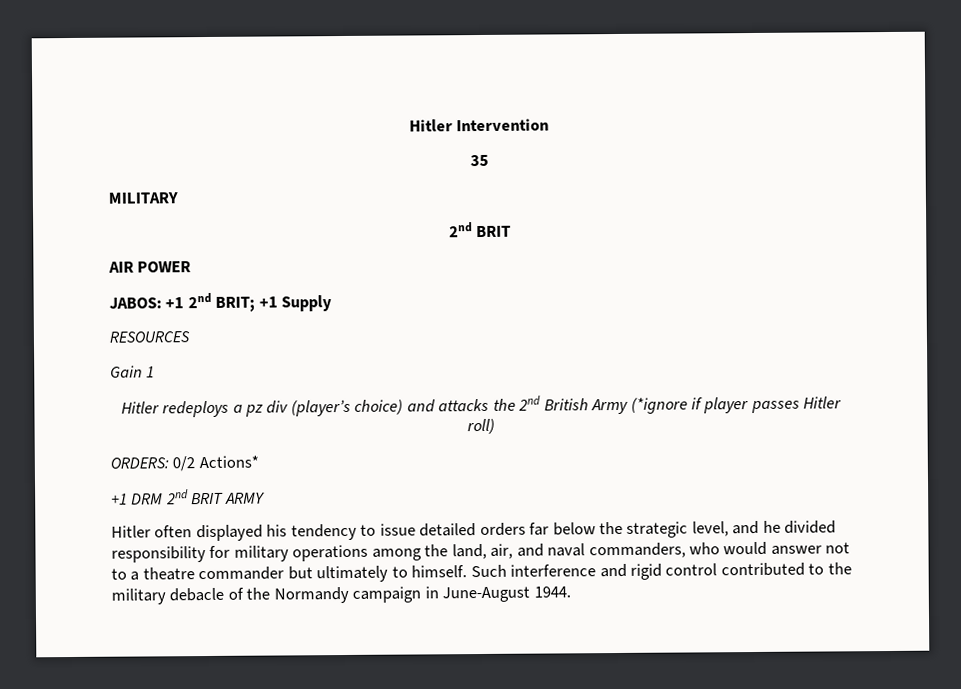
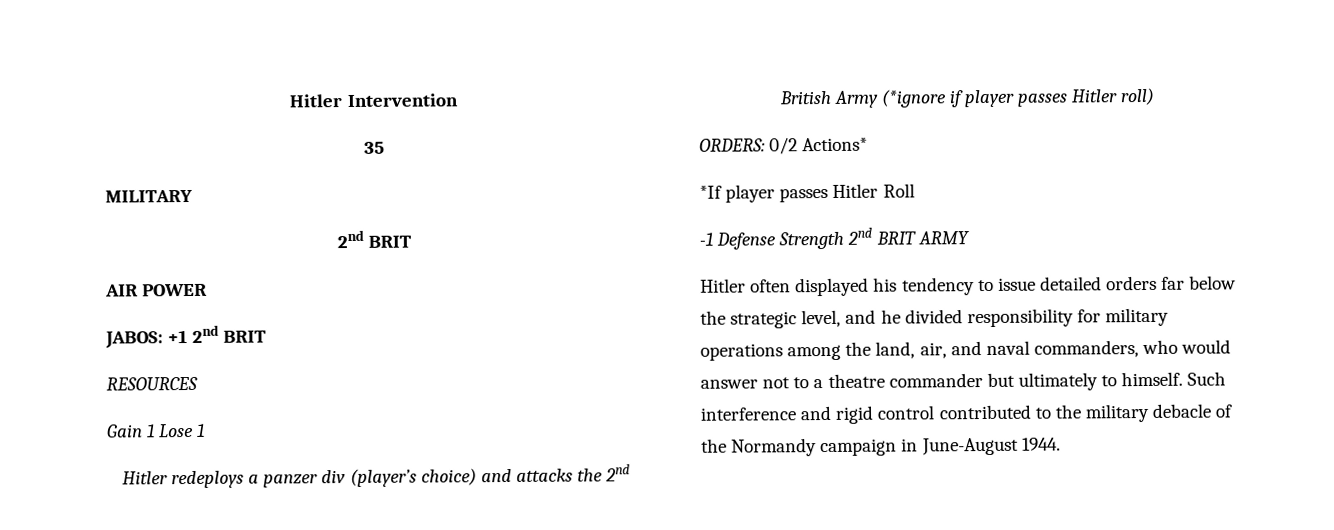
[215,295,333,312] BRIT; +1 Supply -> [223,330,267,343] BRIT
(156, 372) none -> [158,423,206,438] Lose 1
[244,404,264,417] pz -> [263,474,319,488] panzer
[111,493,164,505] +1 DRM -> [699,183,915,203] [699,231,845,250] *If player passes Hitler Roll // -1 Defense Strength

